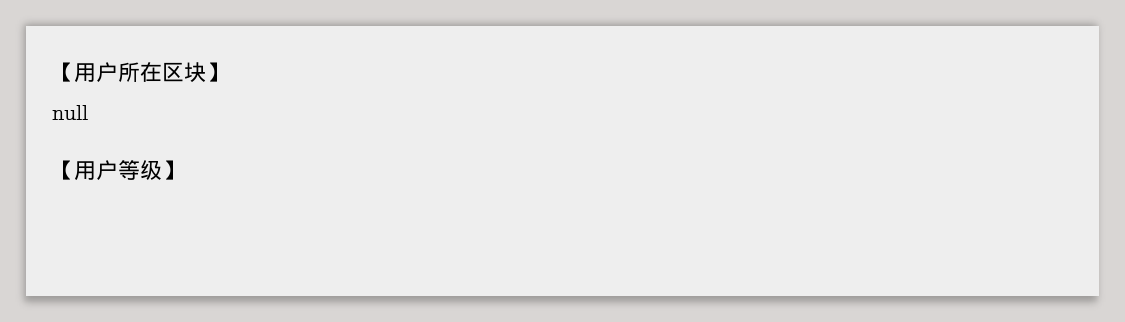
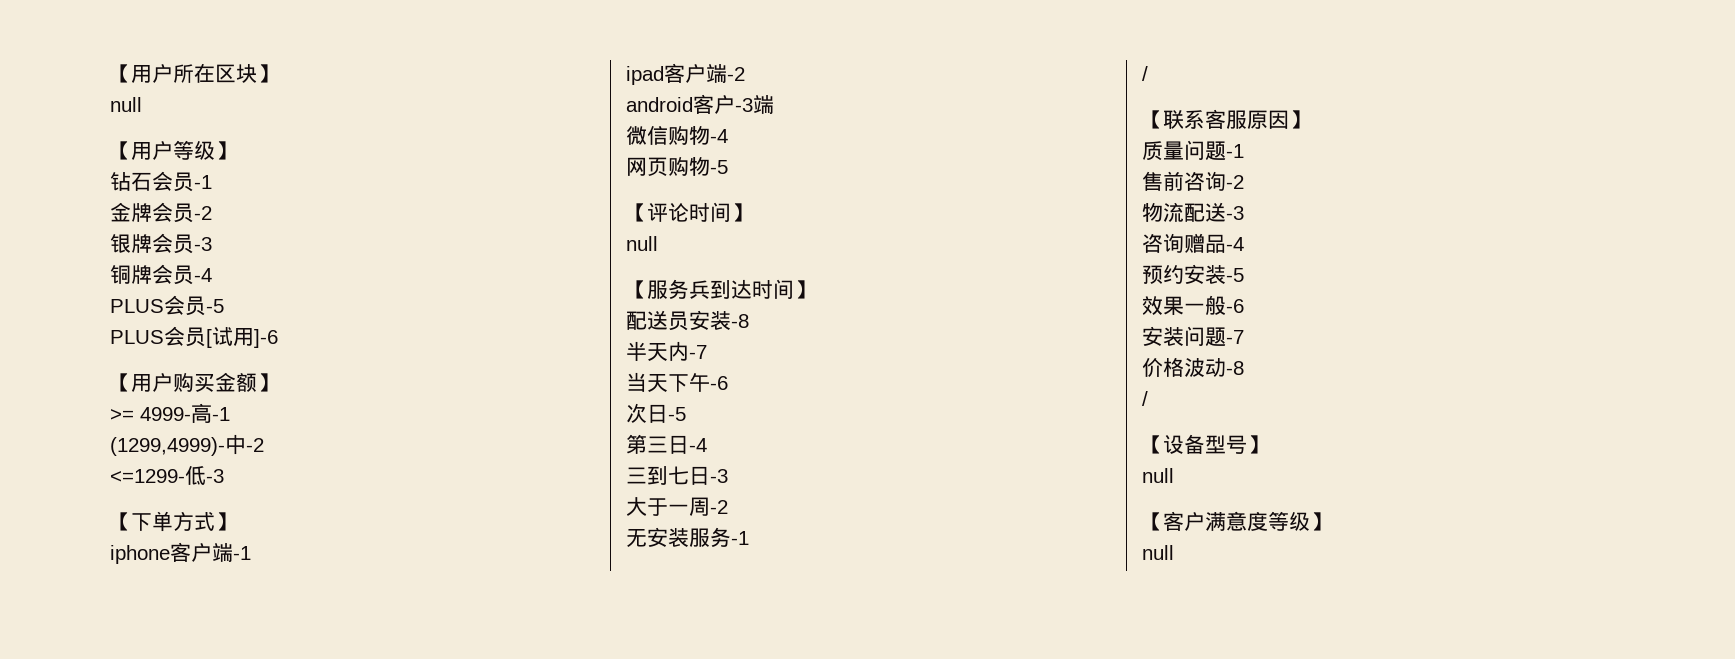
(184, 170) none -> [110,171,212,192] [110,202,212,223] [110,233,212,254] [110,264,212,285] [110,295,224,316] [110,326,278,348] [110,372,278,392] [110,403,230,423] [110,434,264,456] [110,466,224,485] [110,511,236,532] [110,542,251,564] [626,63,745,85] [626,94,774,114] [626,125,728,145] [626,156,728,176] [626,202,752,222] [626,236,658,251] [626,279,815,299] [626,310,749,331] [626,341,707,361] [626,372,728,392] [626,403,686,423] [626,434,707,454] [626,466,728,485] [626,497,728,516] [626,527,749,547] [1142,66,1148,81] [1142,109,1310,129] [1142,140,1244,161] [1142,171,1244,191] [1142,202,1244,222] [1142,233,1244,253] [1142,264,1244,284] [1142,295,1244,315] [1142,326,1244,347] [1142,357,1244,377] [1142,391,1148,406] [1142,434,1268,454] [1142,468,1174,483] [1142,511,1331,531] [1142,545,1174,560] // 钻石会员-1 // 金牌会员-2 // 银牌会员-3 // 铜牌会员-4 // PLUS会员-5 // PLUS会员[试用]-6 // 【用户购买金额】 // >= 4999-高-1 // (1299,4999)-中-2 // <=1299-低-3 // 【下单方式】 // iphone客户端-1 // ipad客户端-2 // android客户-3端 // 微信购物-4 // 网页购物-5 // 【评论时间】 // null // 【服务兵到达时间】 // 配送员安装-8 // 半天内-7 // 当天下午-6 // 次日-5 // 第三日-4 // 三到七日-3 // 大于一周-2 // 无安装服务-1 // / // 【联系客服原因】 // 质量问题-1 // 售前咨询-2 // 物流配送-3 // 咨询赠品-4 // 预约安装-5 // 效果一般-6 // 安装问题-7 // 价格波动-8 // / // 【设备型号】 // null // 【客户满意度等级】 // null

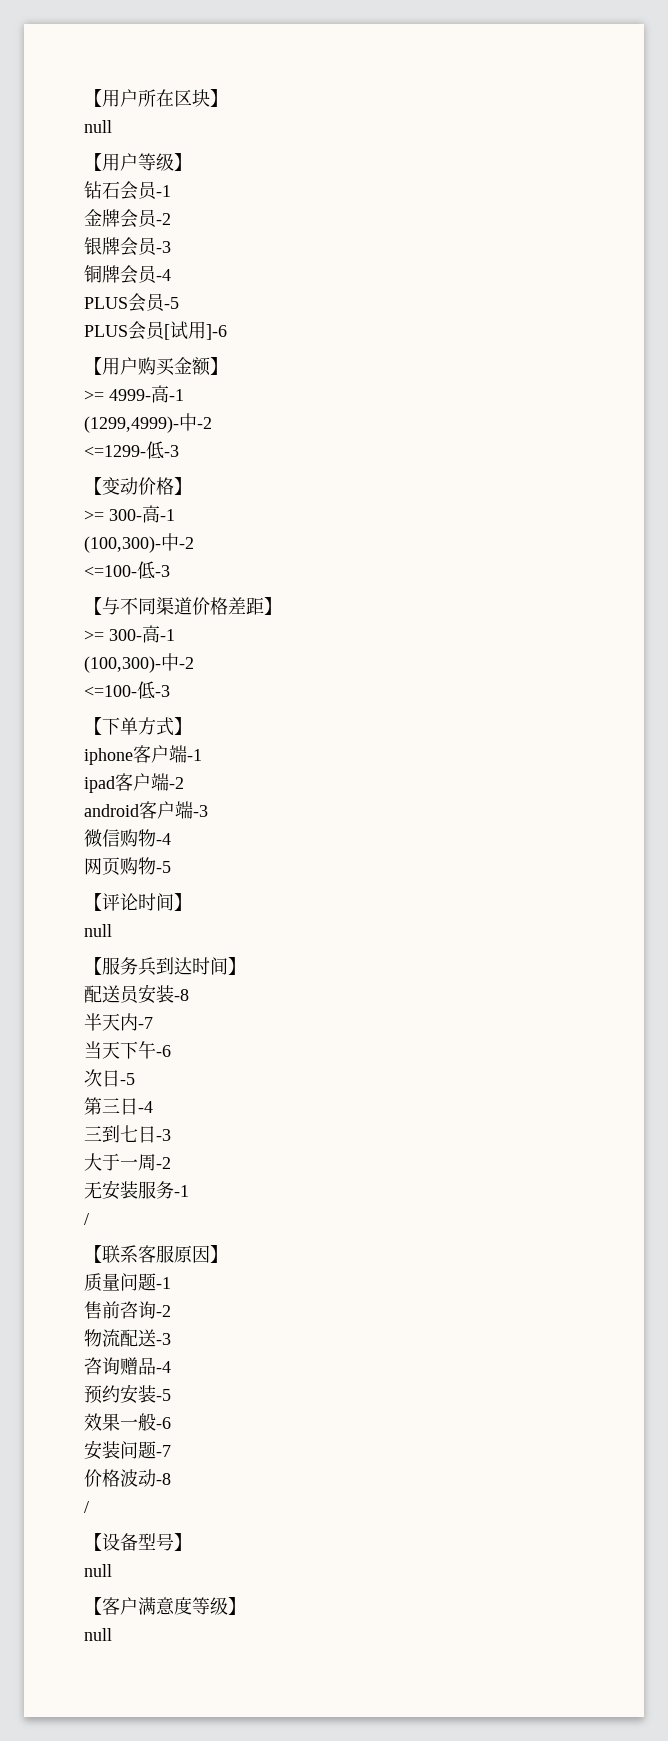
(224, 476) none -> [84,477,192,495] [84,505,175,523] [84,533,194,553] [84,561,170,579] [84,597,282,615] [84,625,175,643] [84,653,194,673] [84,681,170,699] // 【变动价格】 // >= 300-高-1 // (100,300)-中-2 // <=100-低-3 // 【与不同渠道价格差距】 // >= 300-高-1 // (100,300)-中-2 // <=100-低-3
[735,95,774,114] -3端 -> [175,801,208,819] 端-3

